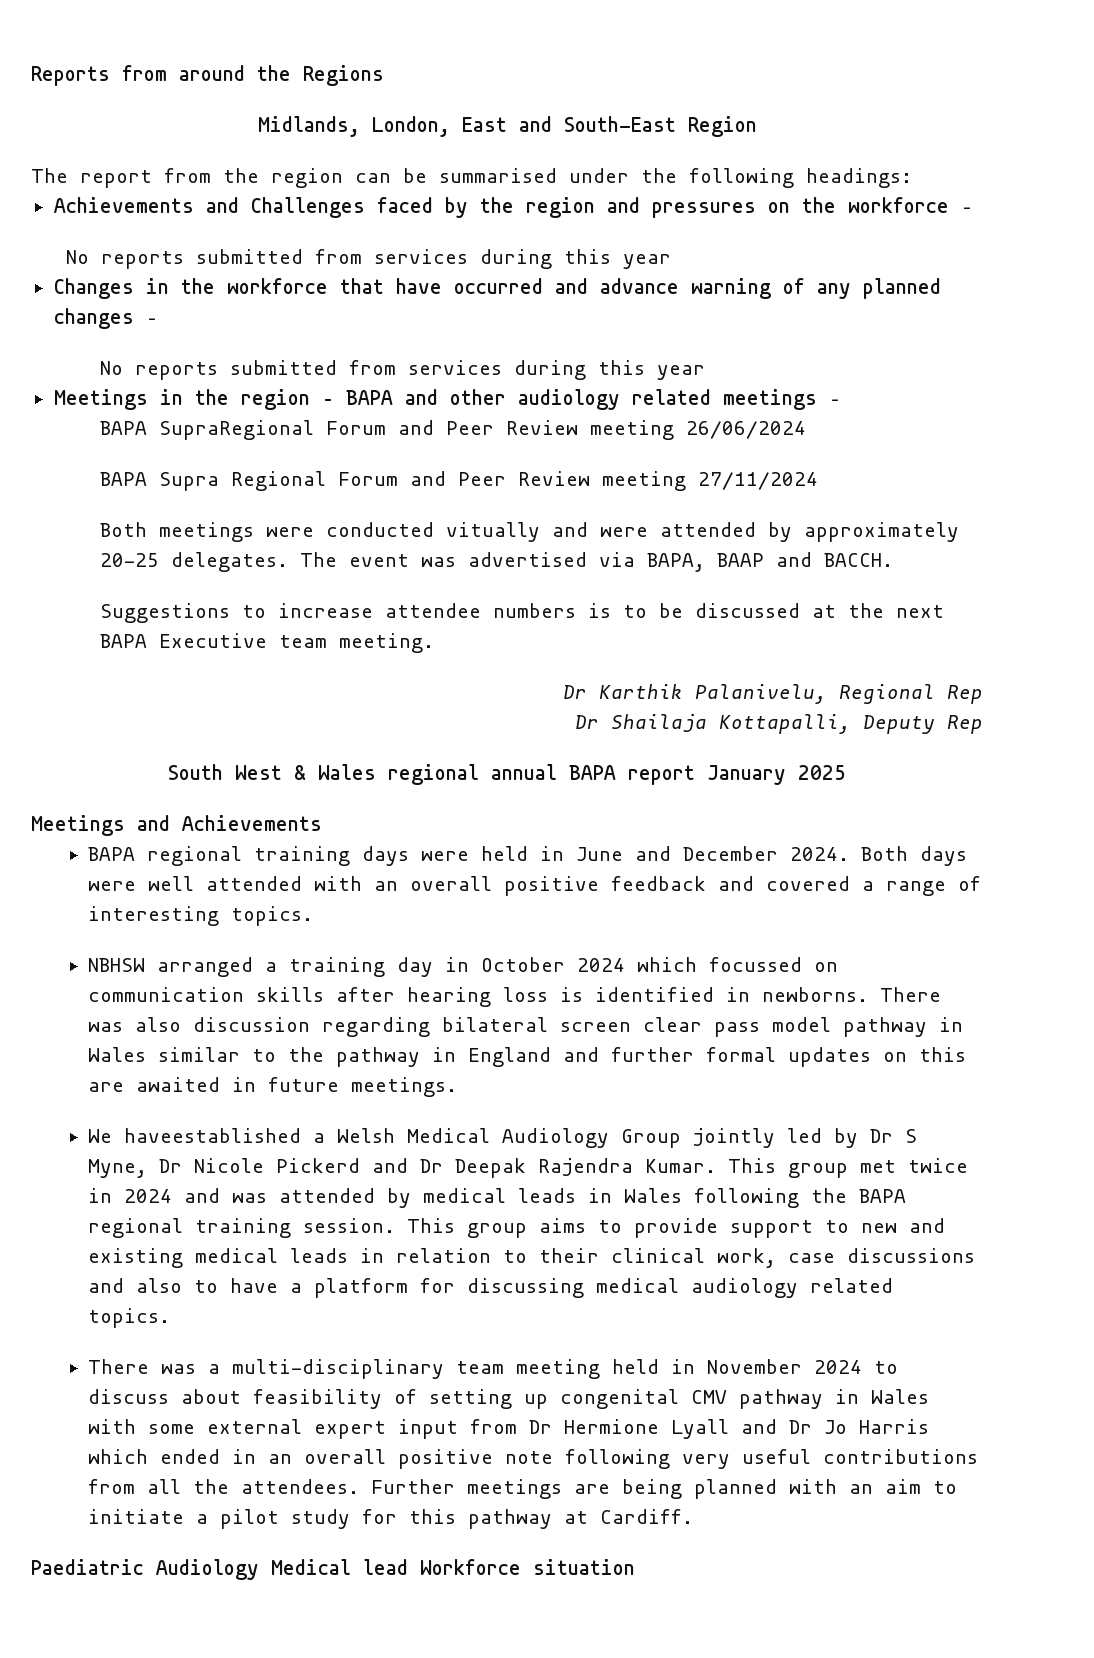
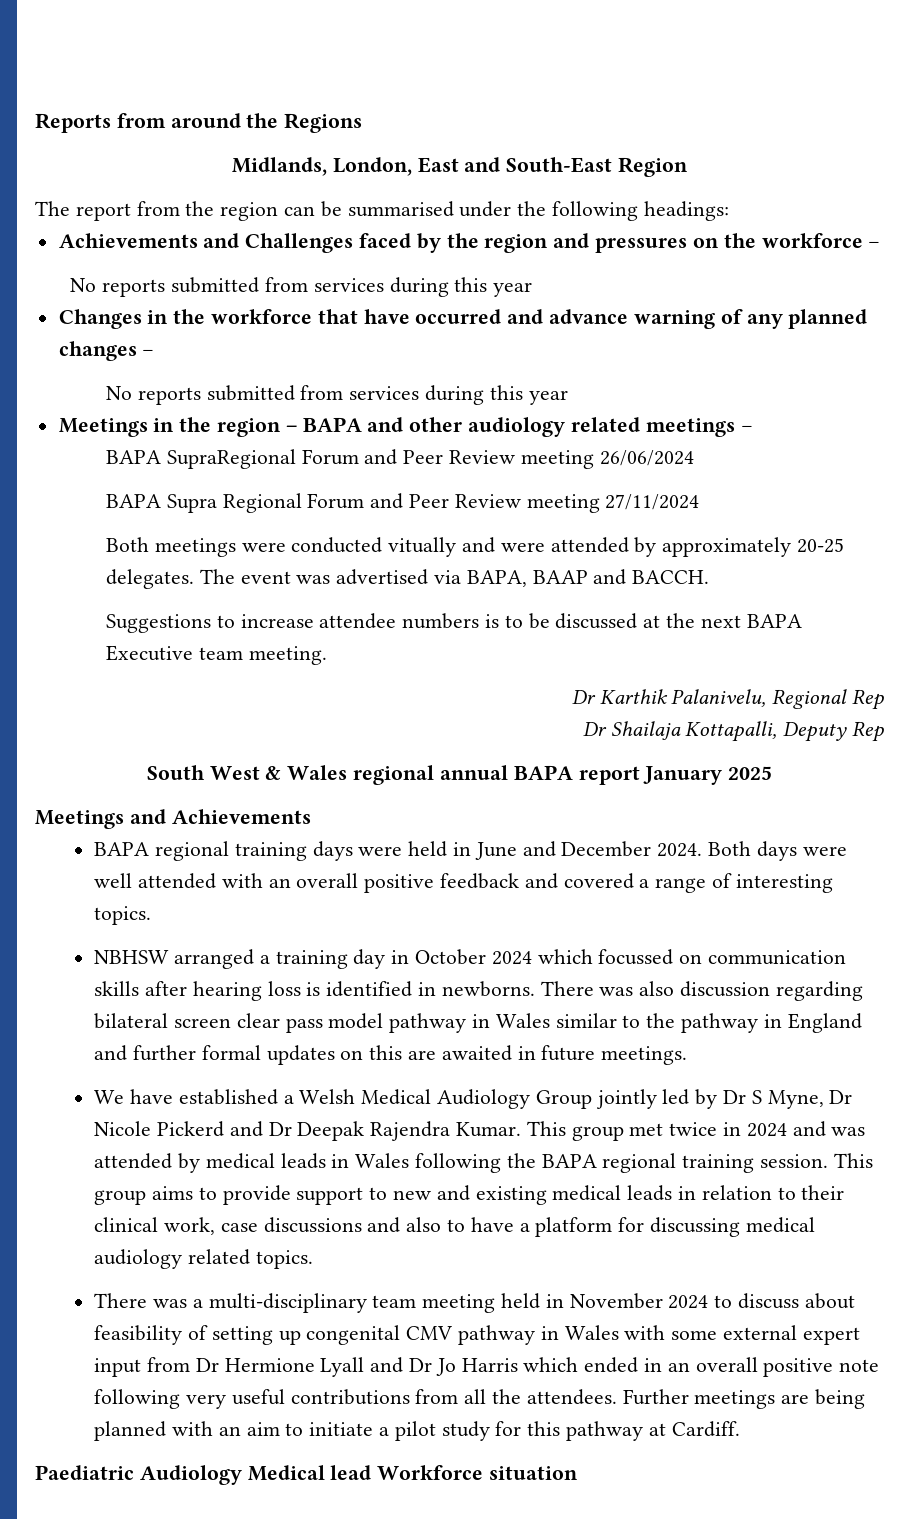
[124,1128,302,1143] haveestablished -> [129,1089,278,1105] have established

